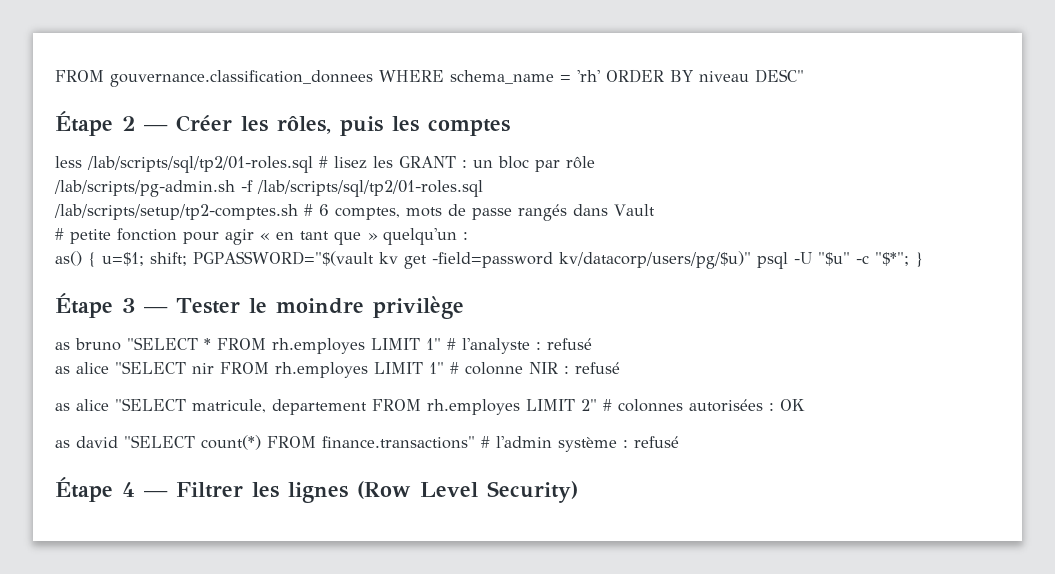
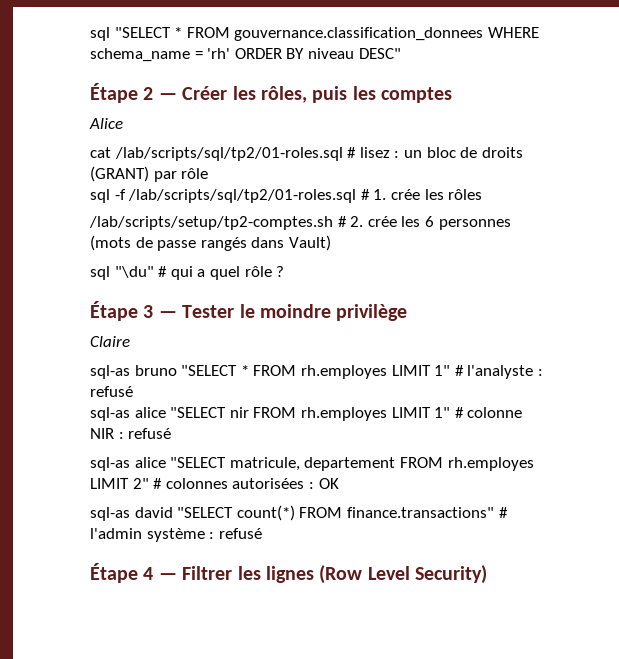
(55, 76) none -> [90,27,183,41] sql "SELECT *
[55,156,82,168] less -> [89,118,123,129] [90,147,111,158] Alice // cat
[373,156,456,168] les GRANT -> (390, 152) none
(529, 162) none -> [460,147,523,158] [90,166,149,182] de droits (GRANT)
[54,180,235,197] /lab/scripts/pg-admin.sh -> [90,189,110,203] sql
[54,204,655,221] [55,228,468,245] [55,251,923,269] // /lab/scripts/setup/tp2-comptes.sh # 6 comptes, mots de passe rangés dans Vault // # petite fonction pour agir « en tant que » quelqu'un : // as() { u=$1; shift; PGPASSWORD="$(vault kv get -field=password kv/datacorp/users/pg/$u)" psql -U "$u" -c "$*"; } -> [360,189,483,200] [89,216,511,230] [90,235,331,251] [90,266,285,280] # 1. crée les rôles // /lab/scripts/setup/tp2-comptes.sh # 2. crée les 6 personnes (mots de passe rangés dans Vault) // sql "\du" # qui a quel rôle ?
[55,342,70,350] as -> [90,336,130,347] [90,365,130,379] Claire // sql-as
[55,366,70,374] as -> [90,407,130,421] sql-as
[55,403,70,411] as -> [90,457,130,471] sql-as
[55,440,70,448] as -> [90,507,130,521] sql-as

